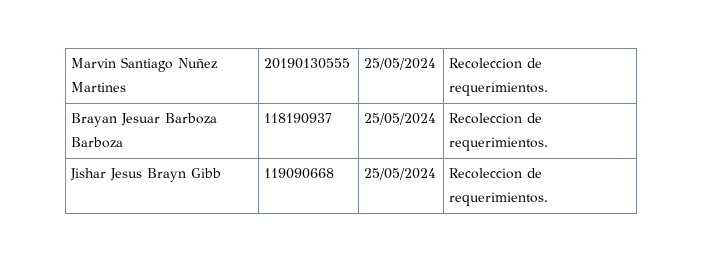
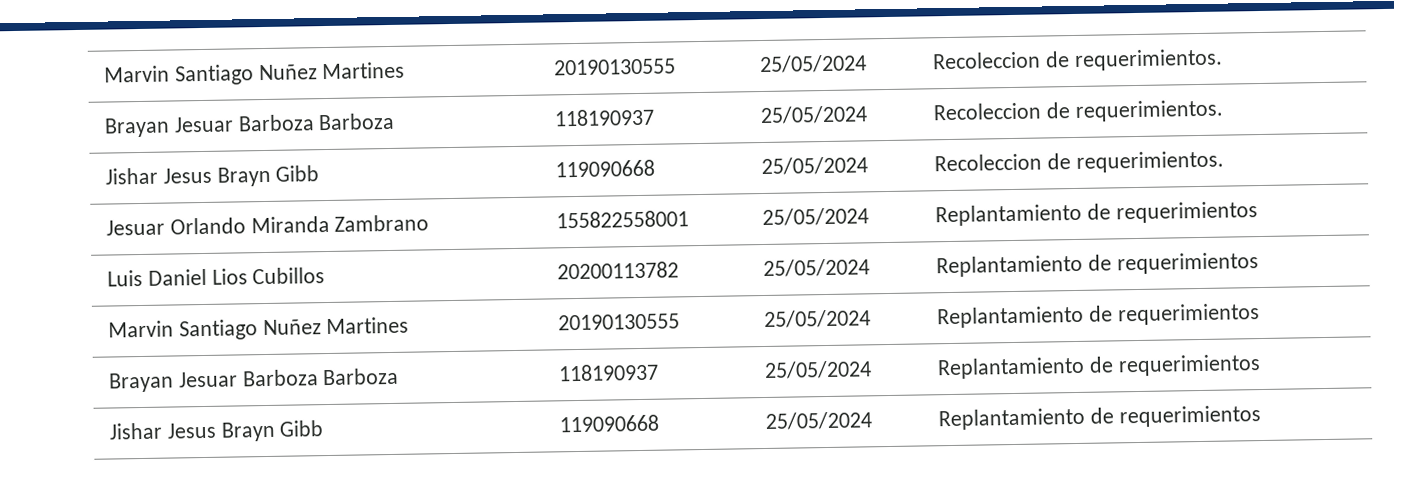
(549, 199) none -> [105,214,430,236] [555,210,689,229] [761,207,869,227] [934,201,1258,227] [106,267,326,287] [556,261,679,280] [762,258,870,278] [935,252,1259,278] [107,316,410,341] [557,313,680,331] [763,309,871,329] [936,303,1260,329] [107,367,400,393] [557,363,659,382] [763,360,872,380] [936,354,1261,380] [108,420,325,442] [558,414,659,433] [764,411,872,430] [937,405,1261,431] // Jesuar Orlando Miranda Zambrano | 155822558001 | 25/05/2024 | Replantamiento de requerimientos // Luis Daniel Lios Cubillos | 20200113782 | 25/05/2024 | Replantamiento de requerimientos // Marvin Santiago Nuñez Martines | 20190130555 | 25/05/2024 | Replantamiento de requerimientos // Brayan Jesuar Barboza Barboza | 118190937 | 25/05/2024 | Replantamiento de requerimientos // Jishar Jesus Brayn Gibb | 119090668 | 25/05/2024 | Replantamiento de requerimientos

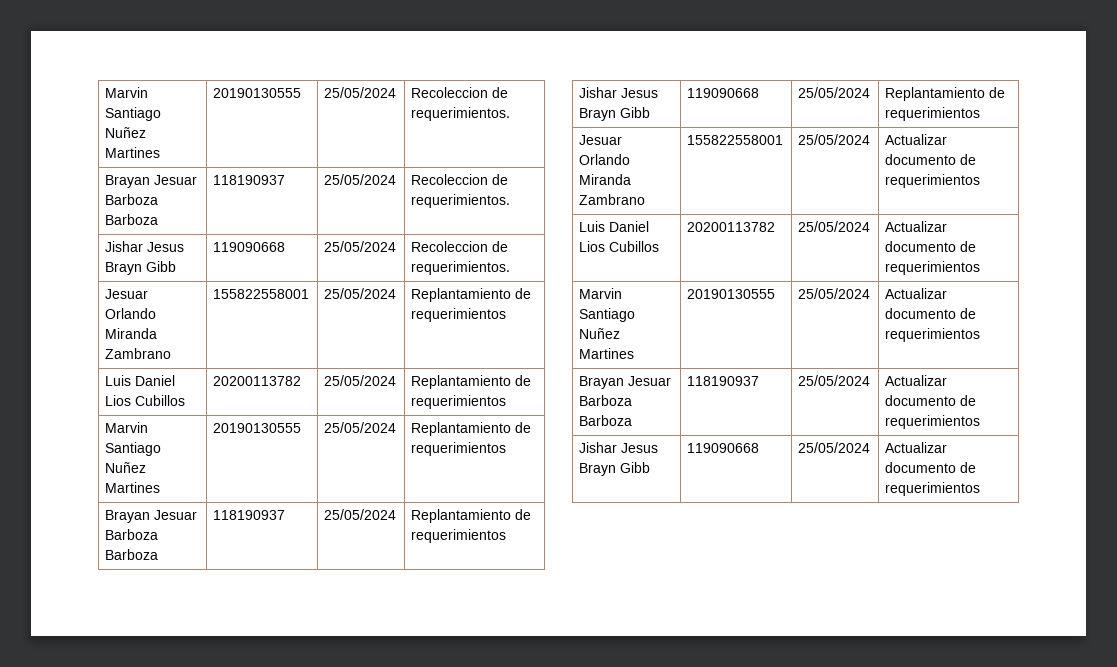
(1261, 416) none -> [579,135,623,145] [579,154,631,165] [579,174,632,185] [579,194,646,205] [687,135,784,145] [798,134,871,145] [885,134,948,145] [885,154,977,165] [885,174,981,188] [579,221,650,232] [579,241,660,252] [687,222,776,232] [798,221,871,232] [885,221,948,232] [885,241,977,252] [885,261,981,275] [579,288,623,299] [579,308,636,322] [579,328,621,339] [579,348,635,359] [687,289,776,299] [798,288,871,299] [885,288,948,299] [885,308,977,319] [885,328,981,342] [579,376,672,389] [579,395,633,406] [579,415,633,426] [687,376,760,386] [798,375,871,386] [885,375,948,386] [885,395,977,406] [885,415,981,429] [579,442,659,453] [579,462,651,476] [687,443,760,453] [798,442,871,453] [885,442,948,453] [885,462,977,473] [885,482,981,496] // Jesuar Orlando Miranda Zambrano | 155822558001 | 25/05/2024 | Actualizar documento de requerimientos // Luis Daniel Lios Cubillos | 20200113782 | 25/05/2024 | Actualizar documento de requerimientos // Marvin Santiago Nuñez Martines | 20190130555 | 25/05/2024 | Actualizar documento de requerimientos // Brayan Jesuar Barboza Barboza | 118190937 | 25/05/2024 | Actualizar documento de requerimientos // Jishar Jesus Brayn Gibb | 119090668 | 25/05/2024 | Actualizar documento de requerimientos

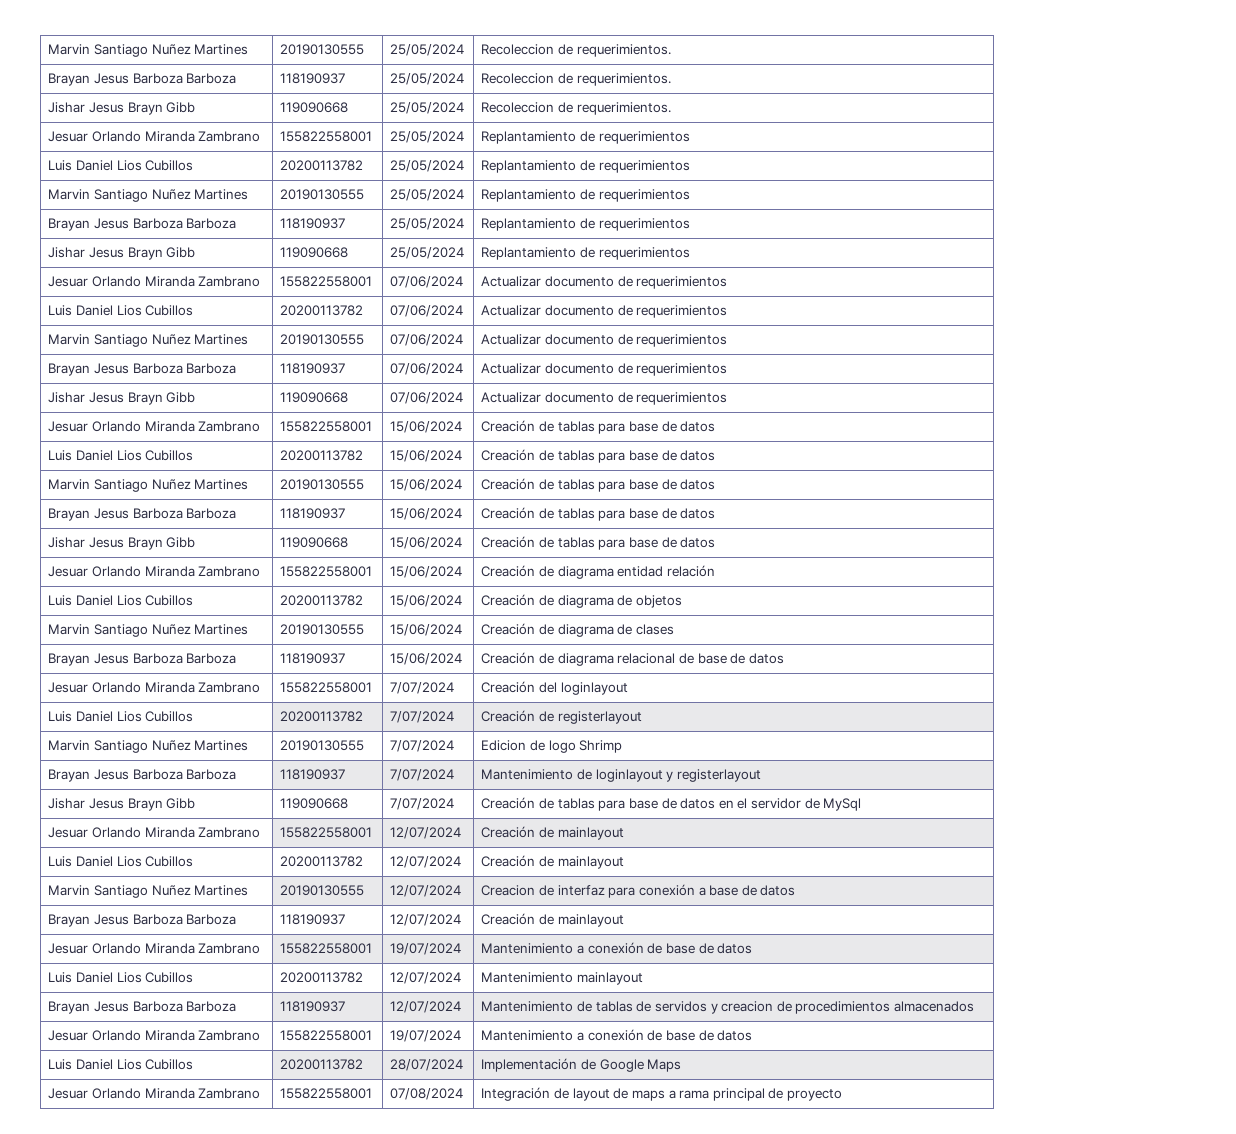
[154,175,198,185] Jesuar -> [93,73,129,84] Jesus
[154,510,198,520] Jesuar -> [93,218,129,229] Jesus
[798,134,871,145] 25/05/2024 -> [390,276,464,288] 07/06/2024
[798,221,871,232] 25/05/2024 -> [390,305,464,317] 07/06/2024
[798,288,871,299] 25/05/2024 -> [390,334,464,346] 07/06/2024
[628,376,672,386] [579,395,633,406] [579,415,633,426] [687,376,760,386] [798,375,871,386] Jesuar Barboza Barboza | 118190937 | 25/05/2024 -> [93,363,237,374] [280,363,346,374] [390,363,464,375] Jesus Barboza Barboza | 118190937 | 07/06/2024
[798,442,871,453] [885,442,948,453] [885,462,977,473] [885,482,981,496] 25/05/2024 | Actualizar documento de requerimientos -> [390,392,464,404] [481,392,728,405] [48,421,261,432] [280,421,373,432] [390,421,463,433] [481,420,716,434] [48,450,194,461] [280,450,364,461] [390,450,463,462] [481,449,716,463] [48,479,249,492] [280,479,365,490] [390,479,463,491] [481,478,716,492] [48,508,237,521] [280,508,346,519] [390,508,463,520] [481,507,716,521] [48,537,196,550] [280,537,349,548] [390,537,463,549] [481,536,716,550] [48,566,261,577] [280,566,373,577] [390,566,463,578] [481,565,715,579] [48,595,194,606] [280,595,364,606] [390,595,463,607] [481,594,682,608] [48,624,249,637] [280,624,365,635] [390,624,463,636] [481,623,674,637] [48,653,237,666] [280,653,346,664] [390,653,463,665] [481,652,784,666] [48,682,261,693] [280,682,373,693] [390,682,455,694] [481,681,628,695] [48,711,194,722] [280,711,364,722] [390,711,455,723] [481,710,642,724] [48,740,249,753] [280,740,365,751] [390,740,455,752] [481,740,623,753] [48,769,237,782] [280,769,346,780] [390,769,455,781] [481,769,761,782] [48,798,196,811] [280,798,349,809] [390,798,455,810] [481,797,862,811] [48,827,261,838] [280,827,373,838] [390,827,462,839] [481,826,624,840] [48,856,194,867] [280,856,364,867] [390,856,462,868] [481,855,624,869] [48,885,249,898] [280,885,365,896] [390,885,462,897] [481,884,796,898] [48,914,237,927] [280,914,346,925] [390,914,462,926] [481,913,624,927] [48,943,261,954] [280,943,373,954] [390,943,462,955] [481,942,753,954] [48,972,194,983] [280,972,364,983] [390,972,462,984] [481,972,643,985] [48,1001,237,1014] [280,1001,346,1012] [390,1001,462,1013] [481,1001,975,1014] [48,1030,261,1041] [280,1030,373,1041] [390,1030,462,1042] [481,1029,753,1041] [48,1059,194,1070] [280,1059,364,1070] [390,1059,464,1071] [481,1058,682,1072] [48,1088,261,1099] [280,1088,373,1099] [390,1088,464,1100] [481,1087,843,1101] 07/06/2024 | Actualizar documento de requerimientos // Jesuar Orlando Miranda Zambrano | 155822558001 | 15/06/2024 | Creación de tablas para base de datos // Luis Daniel Lios Cubillos | 20200113782 | 15/06/2024 | Creación de tablas para base de datos // Marvin Santiago Nuñez Martines | 20190130555 | 15/06/2024 | Creación de tablas para base de datos // Brayan Jesus Barboza Barboza | 118190937 | 15/06/2024 | Creación de tablas para base de datos // Jishar Jesus Brayn Gibb | 119090668 | 15/06/2024 | Creación de tablas para base de datos // Jesuar Orlando Miranda Zambrano | 155822558001 | 15/06/2024 | Creación de diagrama entidad relación // Luis Daniel Lios Cubillos | 20200113782 | 15/06/2024 | Creación de diagrama de objetos // Marvin Santiago Nuñez Martines | 20190130555 | 15/06/2024 | Creación de diagrama de clases // Brayan Jesus Barboza Barboza | 118190937 | 15/06/2024 | Creación de diagrama relacional de base de datos // Jesuar Orlando Miranda Zambrano | 155822558001 | 7/07/2024 | Creación del loginlayout // Luis Daniel Lios Cubillos | 20200113782 | 7/07/2024 | Creación de registerlayout // Marvin Santiago Nuñez Martines | 20190130555 | 7/07/2024 | Edicion de logo Shrimp // Brayan Jesus Barboza Barboza | 118190937 | 7/07/2024 | Mantenimiento de loginlayout y registerlayout // Jishar Jesus Brayn Gibb | 119090668 | 7/07/2024 | Creación de tablas para base de datos en el servidor de MySql // Jesuar Orlando Miranda Zambrano | 155822558001 | 12/07/2024 | Creación de mainlayout // Luis Daniel Lios Cubillos | 20200113782 | 12/07/2024 | Creación de mainlayout // Marvin Santiago Nuñez Martines | 20190130555 | 12/07/2024 | Creacion de interfaz para conexión a base de datos // Brayan Jesus Barboza Barboza | 118190937 | 12/07/2024 | Creación de mainlayout // Jesuar Orlando Miranda Zambrano | 155822558001 | 19/07/2024 | Mantenimiento a conexión de base de datos // Luis Daniel Lios Cubillos | 20200113782 | 12/07/2024 | Mantenimiento mainlayout // Brayan Jesus Barboza Barboza | 118190937 | 12/07/2024 | Mantenimiento de tablas de servidos y creacion de procedimientos almacenados // Jesuar Orlando Miranda Zambrano | 155822558001 | 19/07/2024 | Mantenimiento a conexión de base de datos // Luis Daniel Lios Cubillos | 20200113782 | 28/07/2024 | Implementación de Google Maps // Jesuar Orlando Miranda Zambrano | 155822558001 | 07/08/2024 | Integración de layout de maps a rama principal de proyecto

